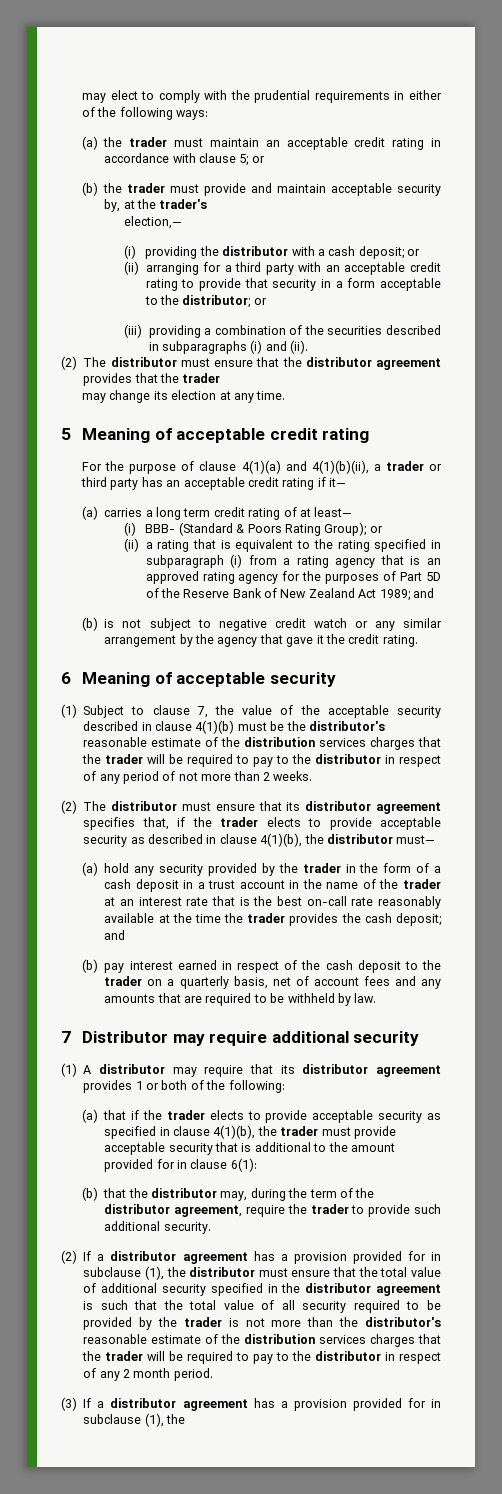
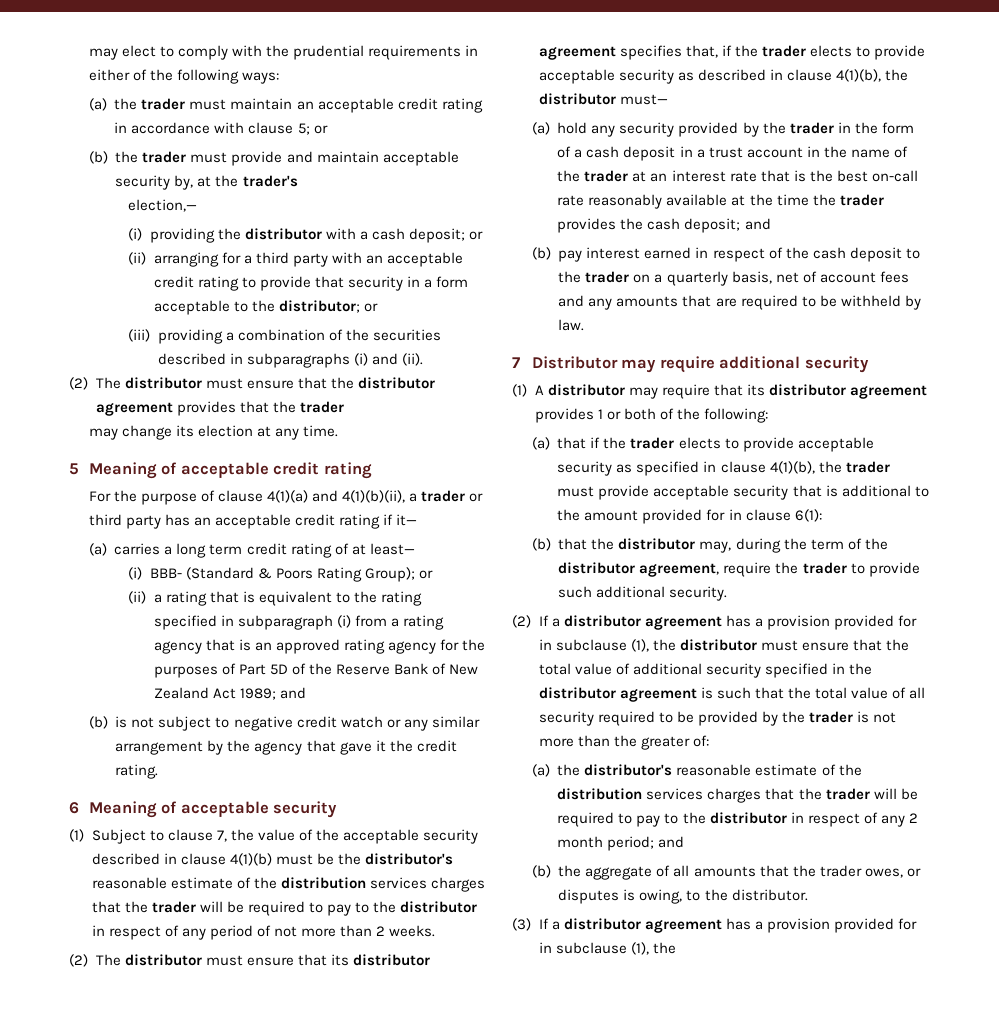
(359, 1322) none -> [640,735,709,750] [531,764,581,777] greater of: // (a) the
[173,1368,213,1381] period. -> [607,836,685,851] [531,865,921,880] [558,889,808,904] period; and // (b) the aggregate of all amounts that the trader owes, or disputes is owing, to the distributor.

